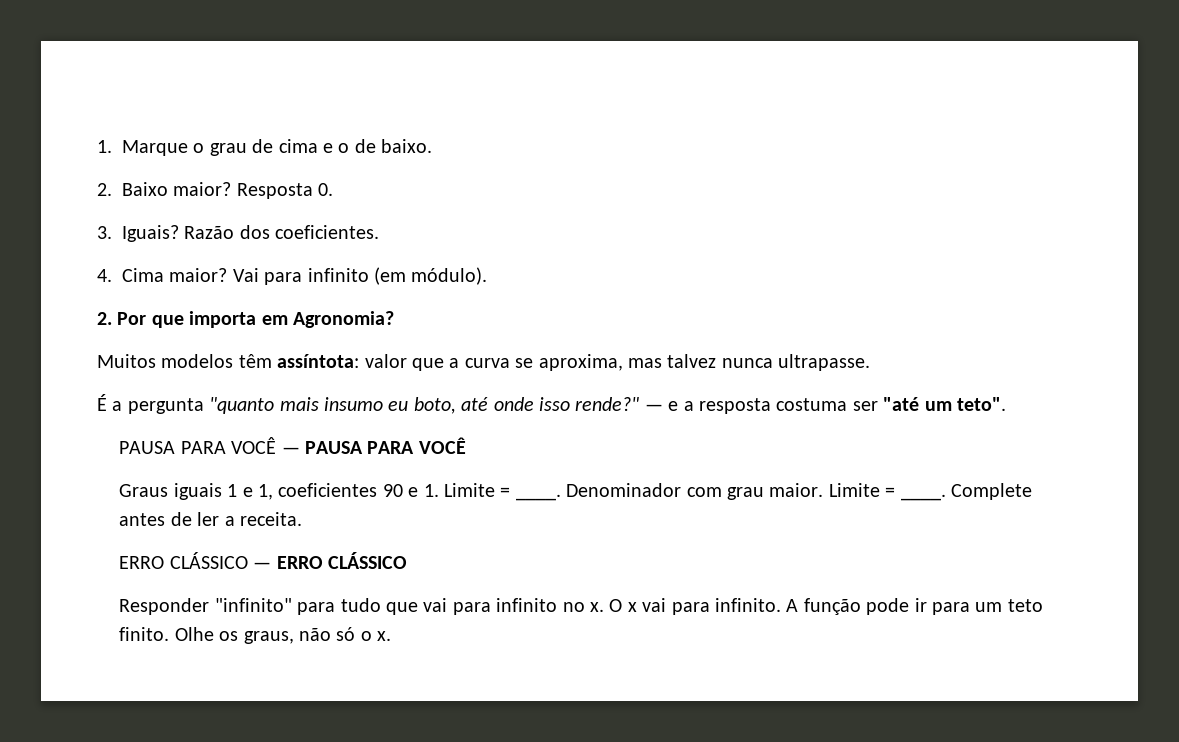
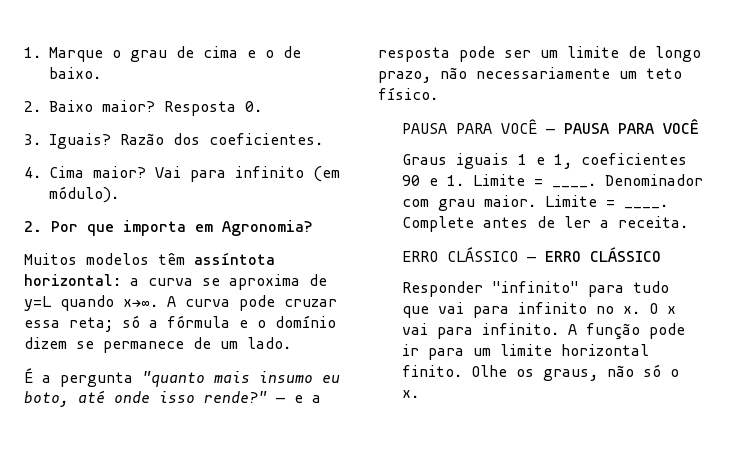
[277,354,871,371] assíntota: valor que a curva se aproxima, mas talvez nunca ultrapasse. -> [194,252,275,265] [24,274,327,290] [24,295,337,311] [24,315,336,332] [24,337,291,353] assíntota horizontal: a curva se aproxima de y=L quando x→∞. A curva pode cruzar essa reta; só a fórmula e o domínio dizem se permanece de um lado.
[776,397,1006,411] costuma ser "até um teto". -> [459,46,701,62] [378,67,682,83] [378,87,438,100] pode ser um limite de longo prazo, não necessariamente um teto físico.
[1007,599,1043,612] teto -> [500,344,650,356] limite horizontal

